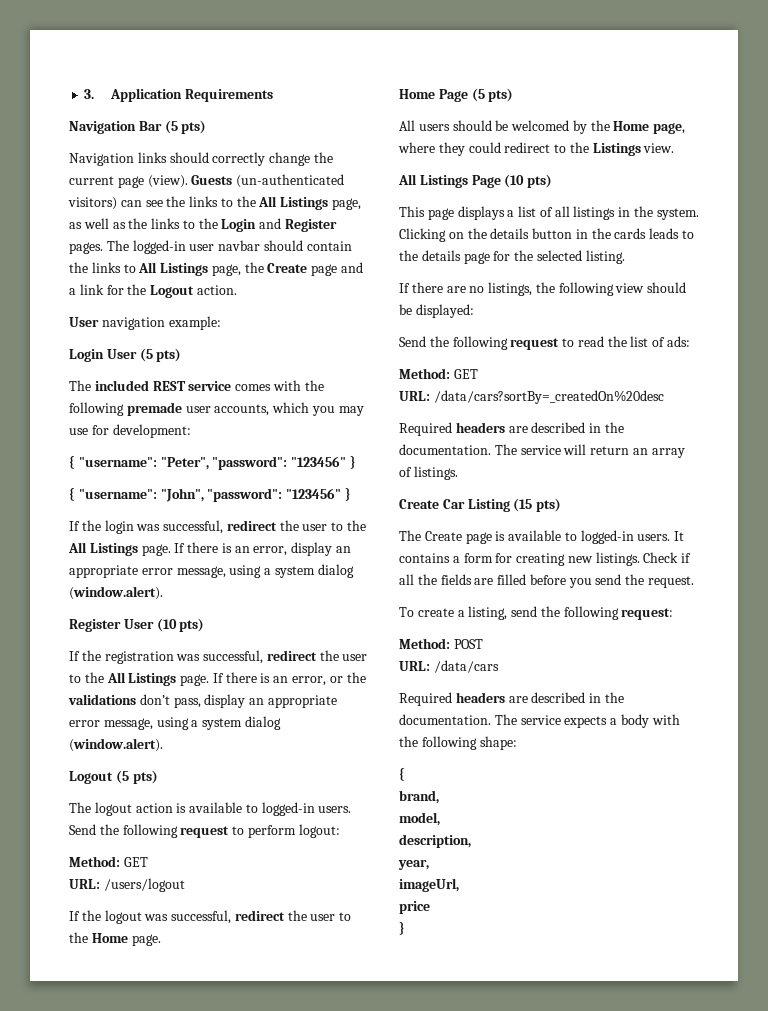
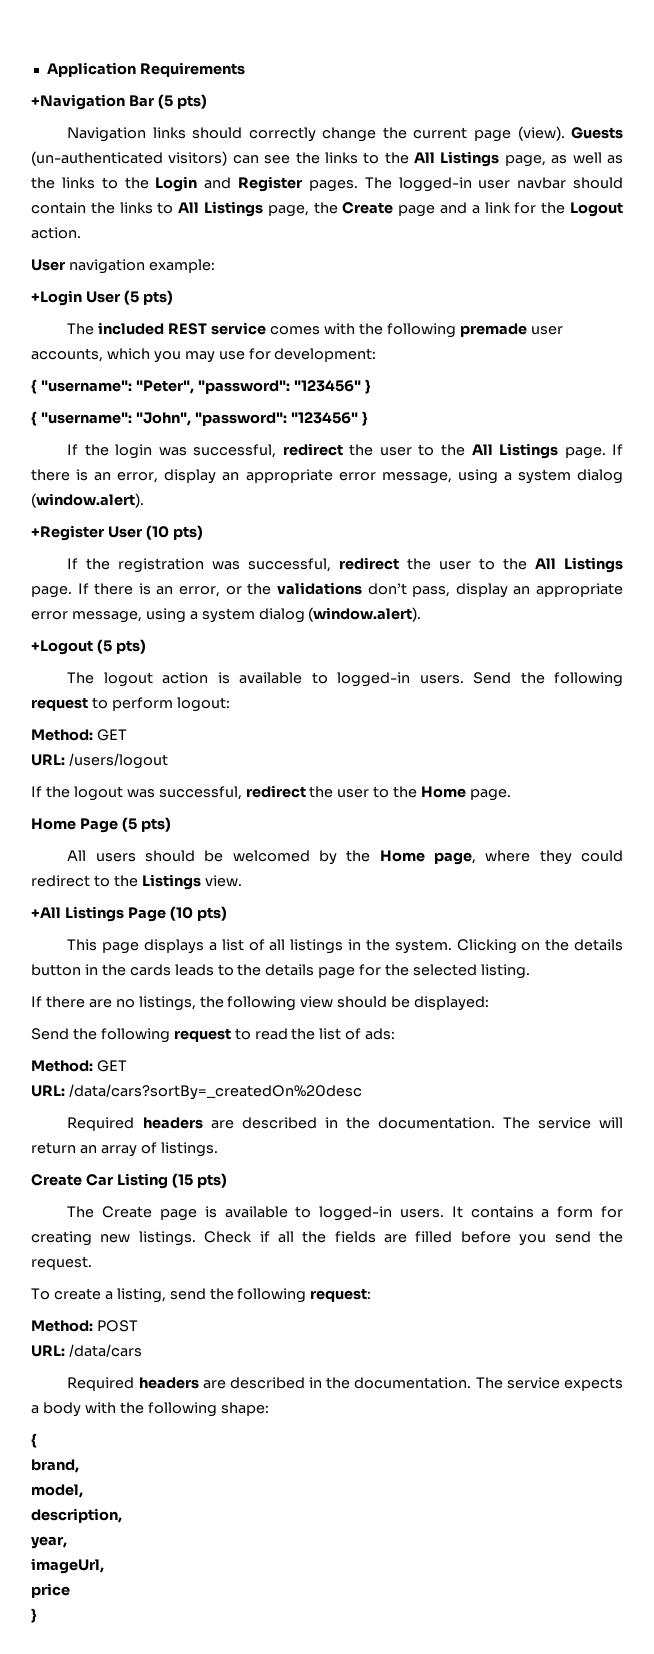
[84,89,95,99] 3. -> (46, 69) none
[69,121,136,134] Navigation -> [31,94,125,110] +Navigation
[69,349,104,362] Login -> [31,290,82,306] +Login
[69,619,121,632] Register -> [31,525,104,541] +Register
[69,771,113,784] Logout -> [31,640,93,655] +Logout
[398,174,417,185] All -> [31,907,61,918] +All

